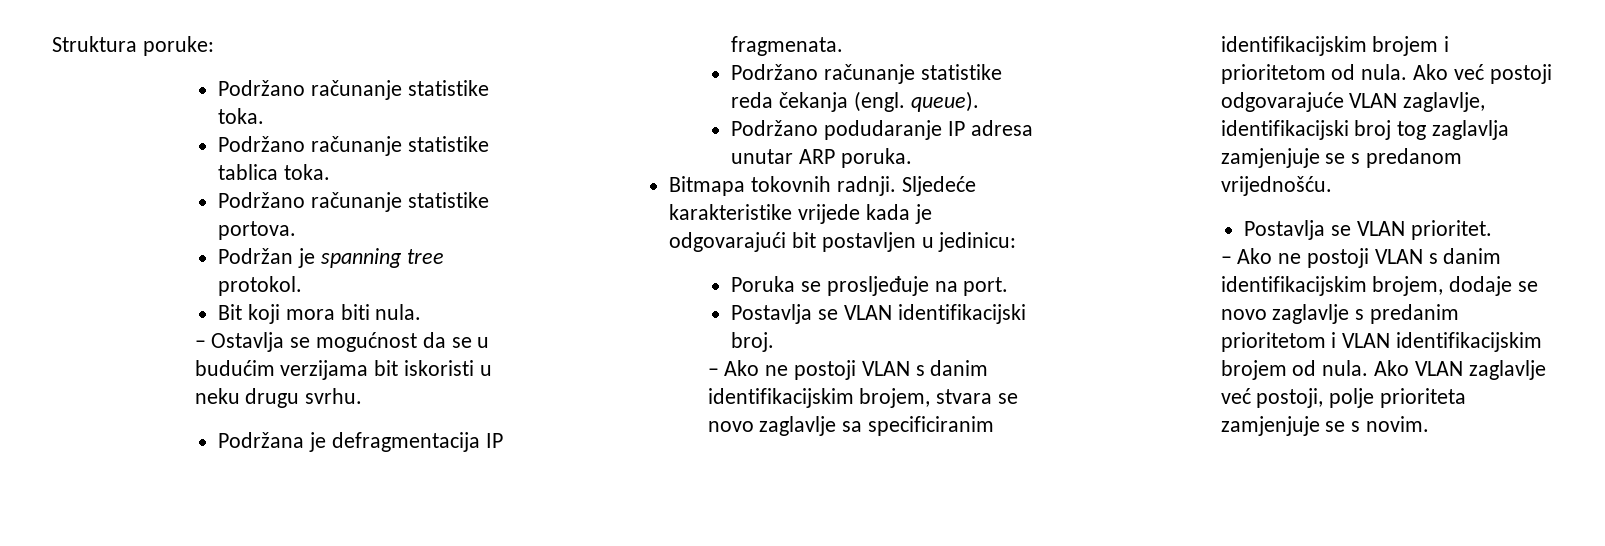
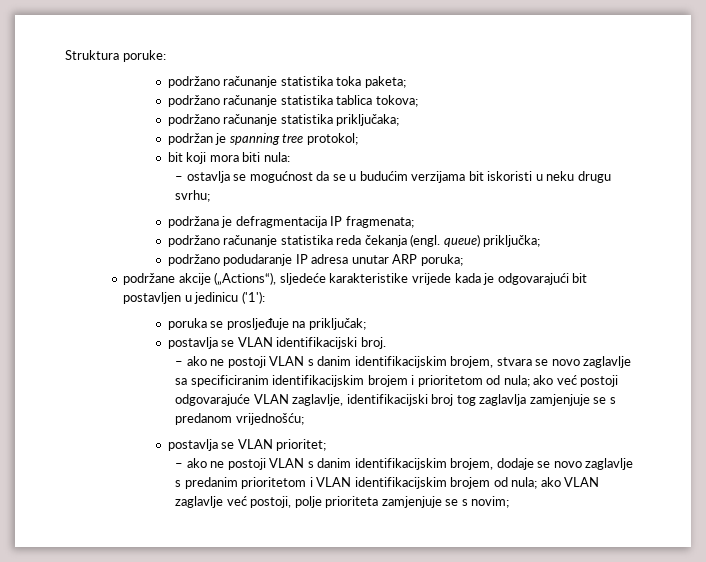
[218,80,489,100] [218,108,265,124] [218,136,489,156] [218,164,330,180] [218,192,489,212] [218,221,297,240] [218,248,294,264] Podržano računanje statistike toka. // Podržano računanje statistike tablica toka. // Podržano računanje statistike portova. // Podržan -> [167,76,406,88] [167,95,418,107] [167,114,400,126] [167,133,213,145] podržano računanje statistika toka paketa; // podržano računanje statistika tablica tokova; // podržano računanje statistika priključaka; // podržan
[218,276,303,296] [218,304,243,320] protokol. // Bit -> [306,133,358,145] [167,152,183,162] protokol; // bit
[375,304,422,320] [194,332,285,352] nula. // – Ostavlja -> [263,152,290,162] [175,171,230,183] nula: // – ostavlja
[305,388,363,404] [218,432,305,448] svrhu. // Podržana -> [175,190,211,202] [167,216,219,228] svrhu; // podržana
[731,36,844,56] [731,64,1002,84] [731,91,979,112] [731,120,819,136] fragmenata. // Podržano računanje statistike reda čekanja (engl. queue). // Podržano -> [345,216,414,228] [167,234,541,247] [167,254,220,266] fragmenata; // podržano računanje statistika reda čekanja (engl. queue) priključka; // podržano
[840,148,912,168] [669,176,976,196] poruka. // Bitmapa tokovnih radnji. Sljedeće -> [420,254,463,266] [123,272,326,286] poruka; // podržane akcije („Actions“), sljedeće
[938,232,1017,252] [731,276,796,292] jedinicu: // Poruka -> [194,291,265,304] [167,318,207,330] jedinicu ('1'): // poruka
[963,277,1009,296] [731,304,813,324] port. // Postavlja -> [308,318,366,330] [167,337,218,349] priključak; // postavlja
[724,360,760,376] Ako -> [186,356,207,366] ako
[1361,64,1448,80] nula. Ako -> [503,375,554,387] nula; ako
[1220,176,1332,196] [1244,220,1492,240] [1220,248,1273,264] vrijednošću. // Postavlja se VLAN prioritet. // – Ako -> [235,413,304,425] [167,439,327,451] [175,458,207,468] vrijednošću; // postavlja se VLAN prioritet; // – ako
[1322,360,1409,376] nula. Ako -> [511,477,561,489] nula; ako
[1365,416,1429,432] novim. -> [471,496,510,508] novim;

